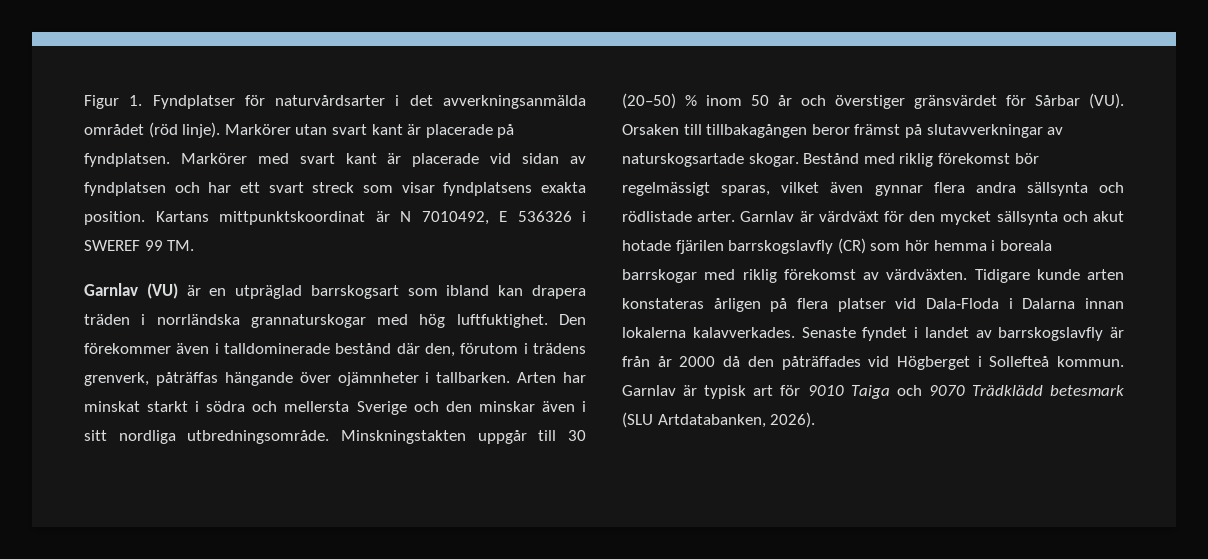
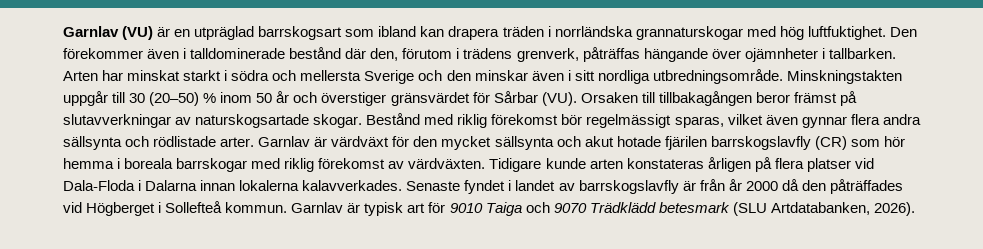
[84,95,586,109] [84,122,515,138] [84,153,587,167] [84,182,586,196] [84,211,586,225] [84,240,195,251] Figur 1. Fyndplatser för naturvårdsarter i det avverkningsanmälda området (röd linje). Markörer utan svart kant är placerade på fyndplatsen. Markörer med svart kant är placerade vid sidan av fyndplatsen och har ett svart streck som visar fyndplatsens exakta position. Kartans mittpunktskoordinat är N 7010492, E 536326 i SWEREF 99 TM. // -> (63, 31) none

